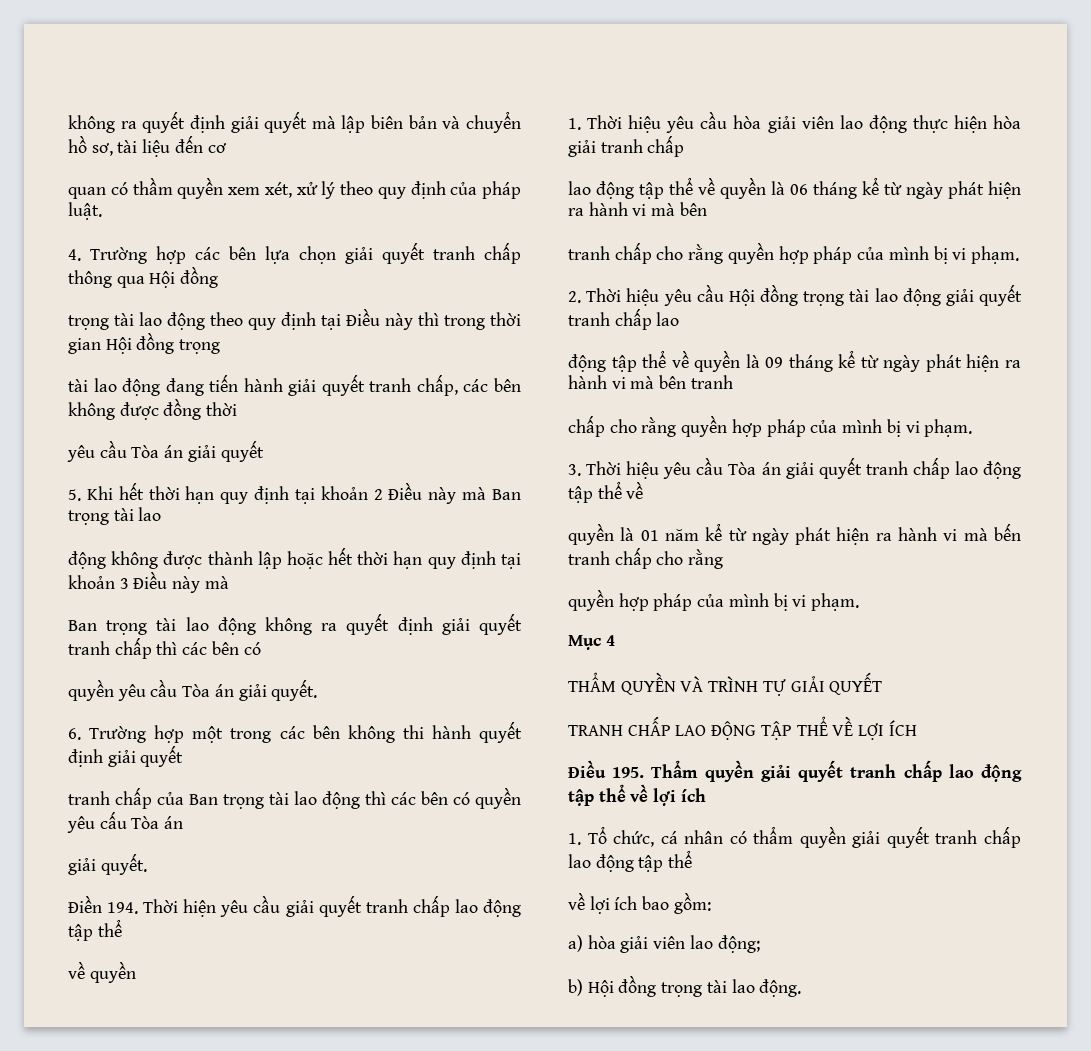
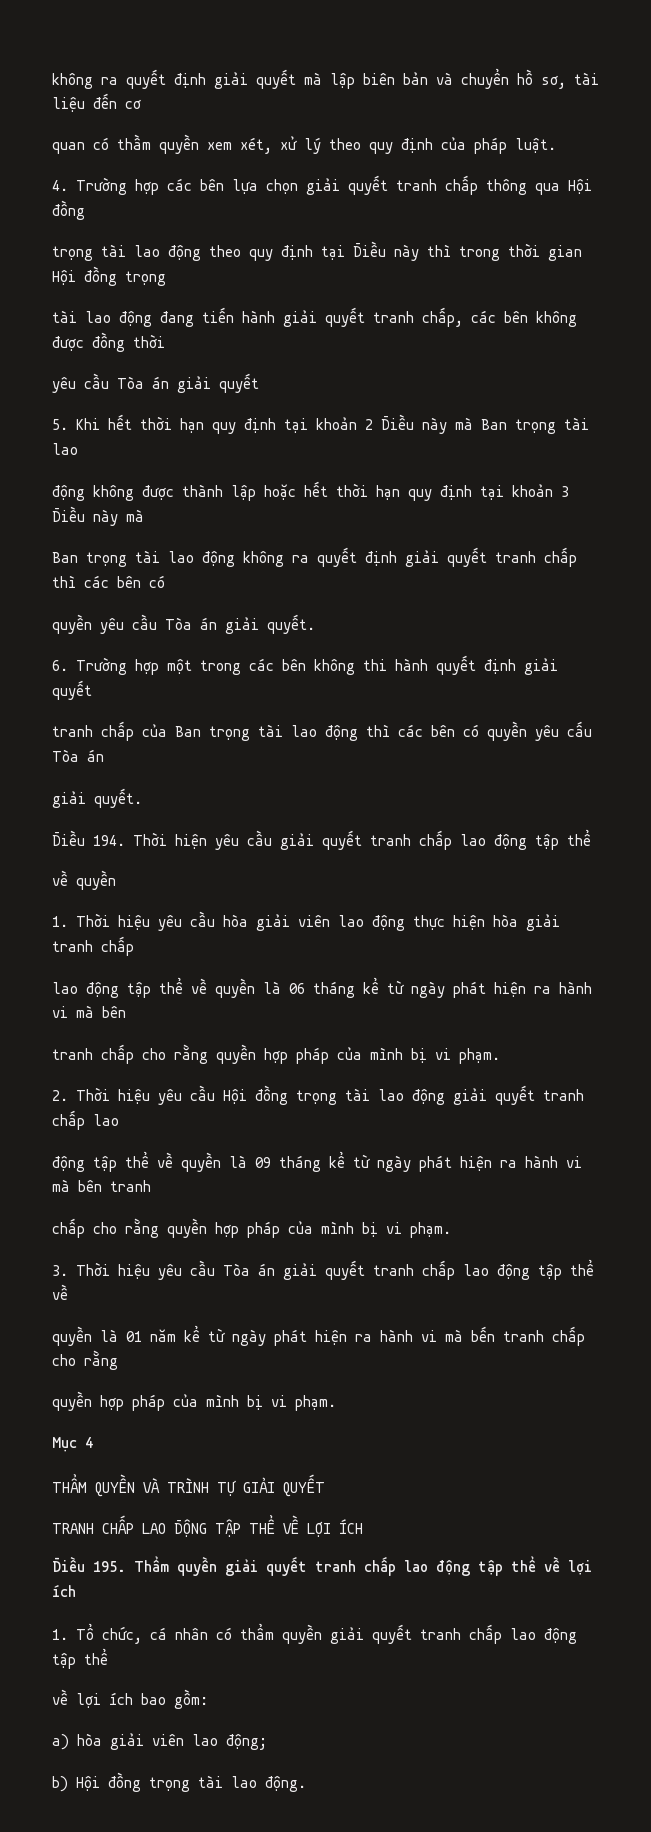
[68,895,102,913] Điền -> [52,830,85,846] Điều

